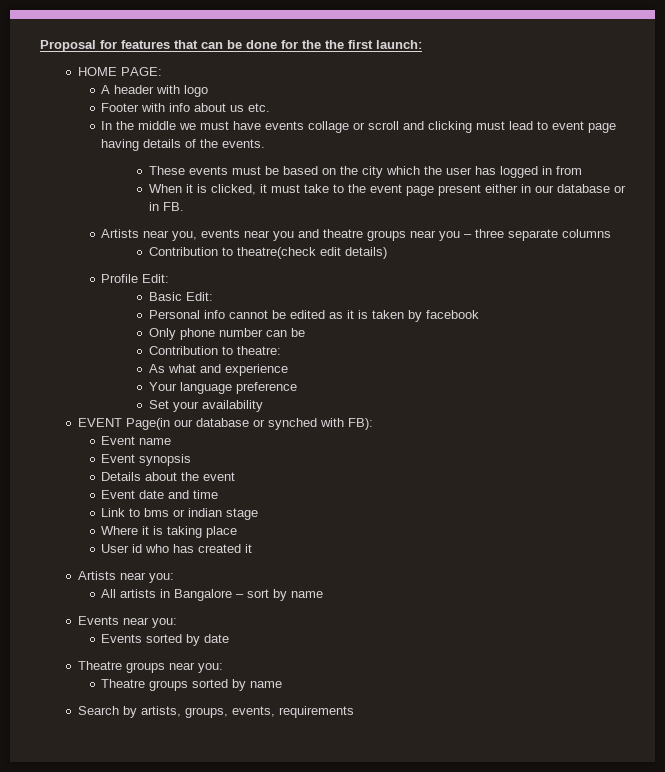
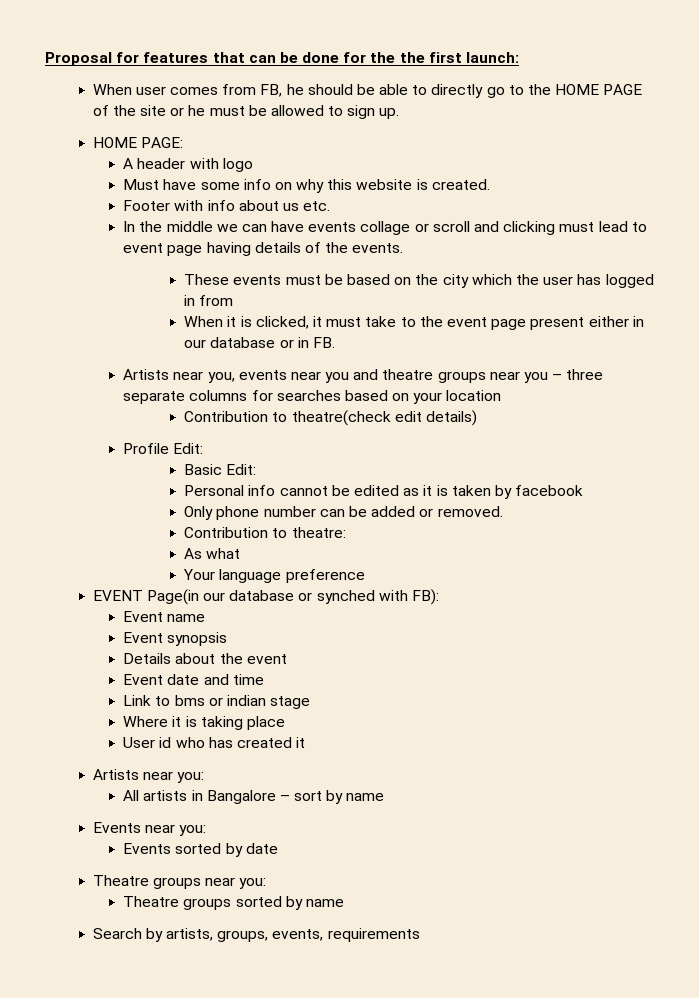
(422, 44) none -> [92,84,643,98] [92,105,400,119] // When user comes from FB, he should be able to directly go to the HOME PAGE of the site or he must be allowed to sign up.
(209, 91) none -> [123,179,490,193] // Must have some info on why this website is created.
[200,121,230,130] must -> [241,224,267,232] can
(612, 233) none -> [251,390,502,404] for searches based on your location
(305, 332) none -> [371,506,503,517] added or removed.
[199,364,288,376] and experience -> (241, 553) none
[148,400,263,412] // Set your availability -> (365, 576) none

